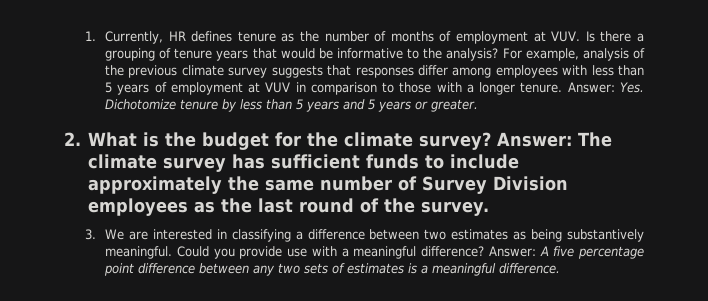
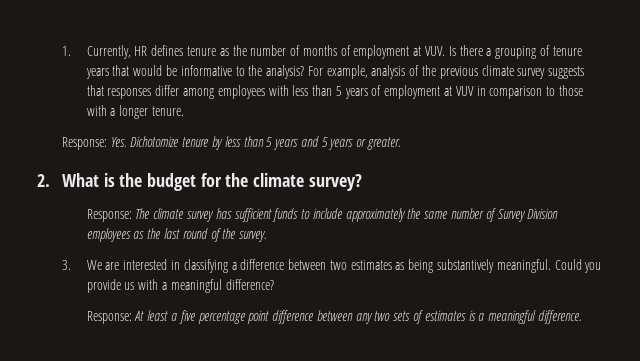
[567,82,615,93] Answer: -> [61,137,107,150] // Response:
[496,132,572,147] Answer: -> [86,209,132,222] // Response:
[287,248,308,257] use -> [124,282,135,290] us
[488,246,549,257] Answer: A -> [86,310,178,324] // Response: At least a

